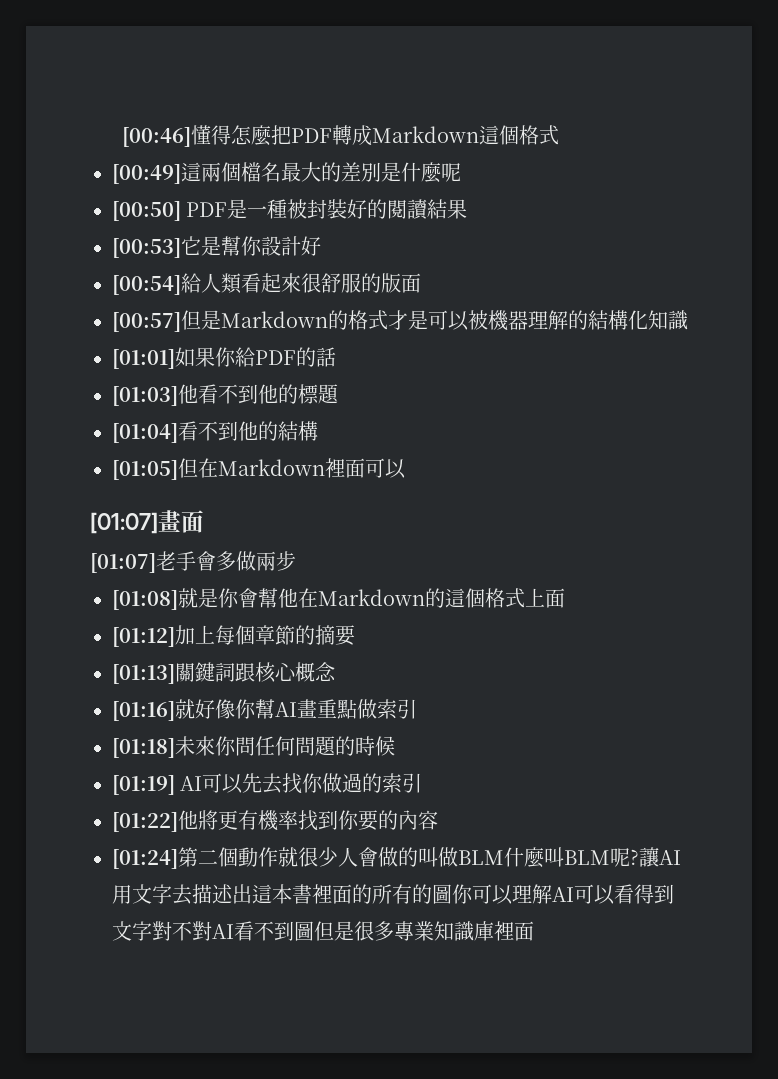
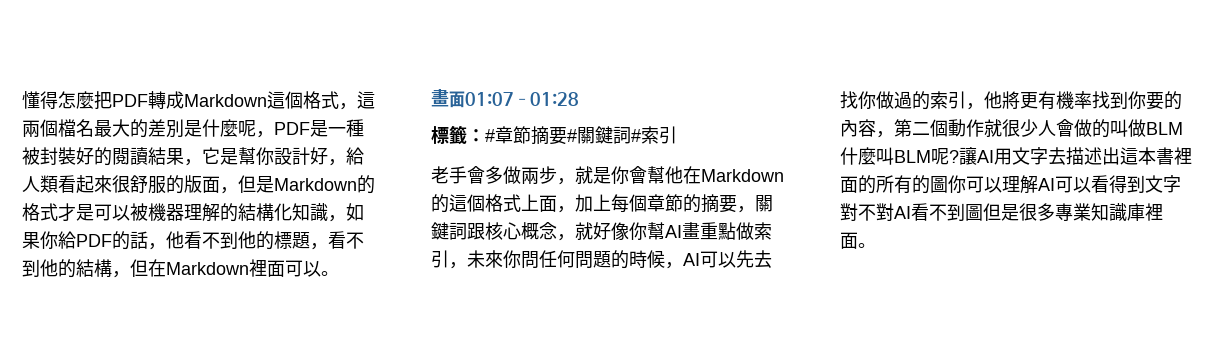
[121,127,191,147] [00:46] -> (22, 100) none
[112,164,181,184] // [00:49] -> [339,103,357,110] ，
[112,201,181,221] // [00:50] -> [256,131,274,138] ，
[112,238,181,258] // [00:53] -> [184,159,202,166] ，
[112,275,181,295] // [00:54] -> [328,159,346,166] ，
[112,312,181,332] // [00:57] -> [220,187,238,194] ，
[112,349,175,369] // [01:01] -> [328,215,346,222] ，
[112,386,178,406] // [01:03] -> [148,243,166,250] ，
[112,423,178,443] // [01:04] -> [310,243,328,250] ，
[112,460,178,480] // [01:05] -> [112,271,130,278] ，
[90,512,158,534] // [01:07] -> [321,271,339,276] 。 //
[90,553,156,573] // [01:07] -> [465,92,579,106] [431,125,677,145] 01:07–01:28 // 標籤：#章節摘要#關鍵詞#索引 //
[112,590,178,610] // [01:08] -> [557,178,575,185] ，
[112,627,175,647] // [01:12] -> [557,206,575,213] ，
[112,664,175,684] // [01:13] -> [737,206,755,213] ，
[112,701,175,721] // [01:16] -> [557,234,575,241] ，
[112,738,175,758] // [01:18] -> [449,262,467,269] ，
[112,775,175,795] // [01:19] -> [665,262,683,269] ，
[112,812,178,832] // [01:22] -> [966,103,984,110] ，
[112,849,178,869] // [01:24] -> [876,131,894,138] ，
(534, 931) none -> [858,243,876,248] 。

